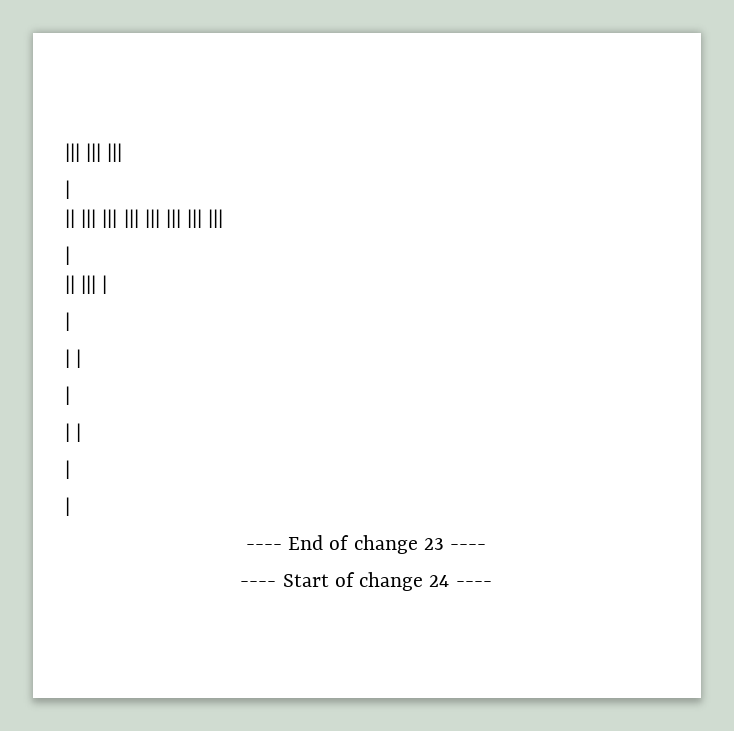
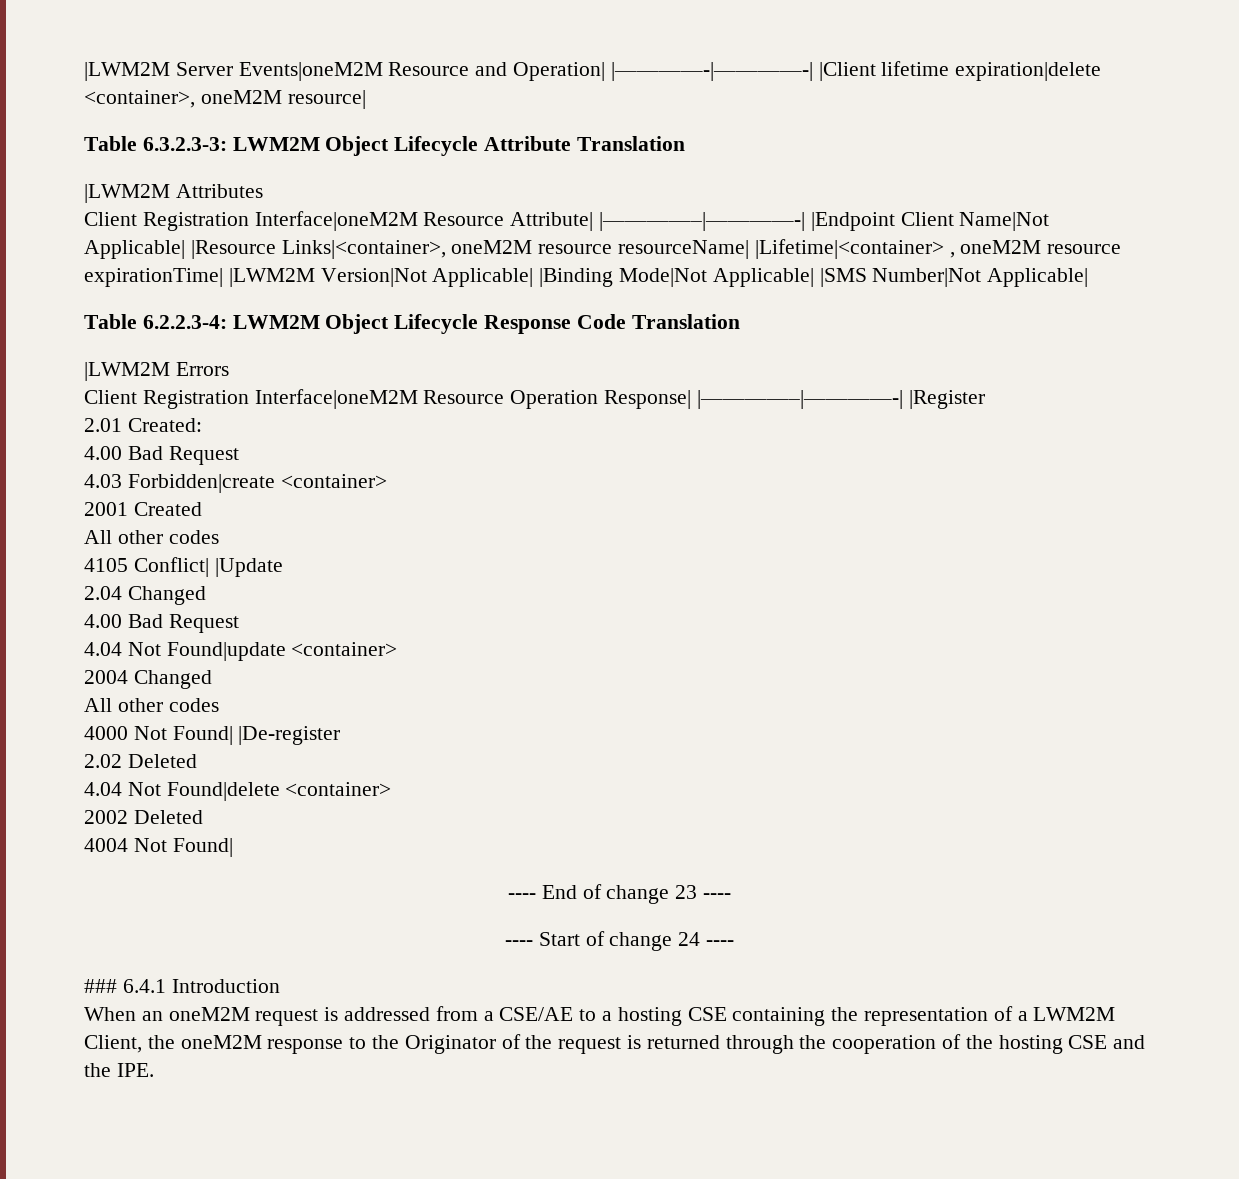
[65,143,123,162] [65,180,70,199] [65,209,224,228] [65,246,70,265] [65,275,108,294] [65,312,70,331] [65,349,82,368] [65,386,70,405] [65,423,82,442] [65,460,70,479] [65,497,70,516] ||| ||| ||| // | // || ||| ||| ||| ||| ||| ||| ||| // | // || ||| | // | // | | // | // | | // | // | -> [84,61,1102,81] [84,90,366,109] [84,136,685,156] [84,184,263,203] [84,211,1050,231] [84,239,1122,259] [84,268,1089,287] [84,314,740,334] [84,362,229,381] [84,389,985,409] [84,418,202,432] [84,446,239,465] [84,474,387,493] [84,502,202,516] [84,530,219,544] [84,557,283,577] [84,586,206,605] [84,614,239,633] [84,642,398,661] [84,670,212,689] [84,698,219,712] [84,726,341,745] [84,754,197,768] [84,782,392,801] [84,810,203,824] [84,838,233,857] |LWM2M Server Events|oneM2M Resource and Operation| |————-|————-| |Client lifetime expiration|delete <container>, oneM2M resource| // Table 6.3.2.3-3: LWM2M Object Lifecycle Attribute Translation // |LWM2M Attributes // Client Registration Interface|oneM2M Resource Attribute| |————–|————-| |Endpoint Client Name|Not Applicable| |Resource Links|<container>, oneM2M resource resourceName| |Lifetime|<container> , oneM2M resource expirationTime| |LWM2M Version|Not Applicable| |Binding Mode|Not Applicable| |SMS Number|Not Applicable| // Table 6.2.2.3-4: LWM2M Object Lifecycle Response Code Translation // |LWM2M Errors // Client Registration Interface|oneM2M Resource Operation Response| |————–|————-| |Register // 2.01 Created: // 4.00 Bad Request // 4.03 Forbidden|create <container> // 2001 Created // All other codes // 4105 Conflict| |Update // 2.04 Changed // 4.00 Bad Request // 4.04 Not Found|update <container> // 2004 Changed // All other codes // 4000 Not Found| |De-register // 2.02 Deleted // 4.04 Not Found|delete <container> // 2002 Deleted // 4004 Not Found|
(492, 584) none -> [84,979,280,993] [84,1006,1116,1026] [84,1034,1146,1054] [84,1063,154,1077] // ### 6.4.1 Introduction // When an oneM2M request is addressed from a CSE/AE to a hosting CSE containing the representation of a LWM2M Client, the oneM2M response to the Originator of the request is returned through the cooperation of the hosting CSE and the IPE.

